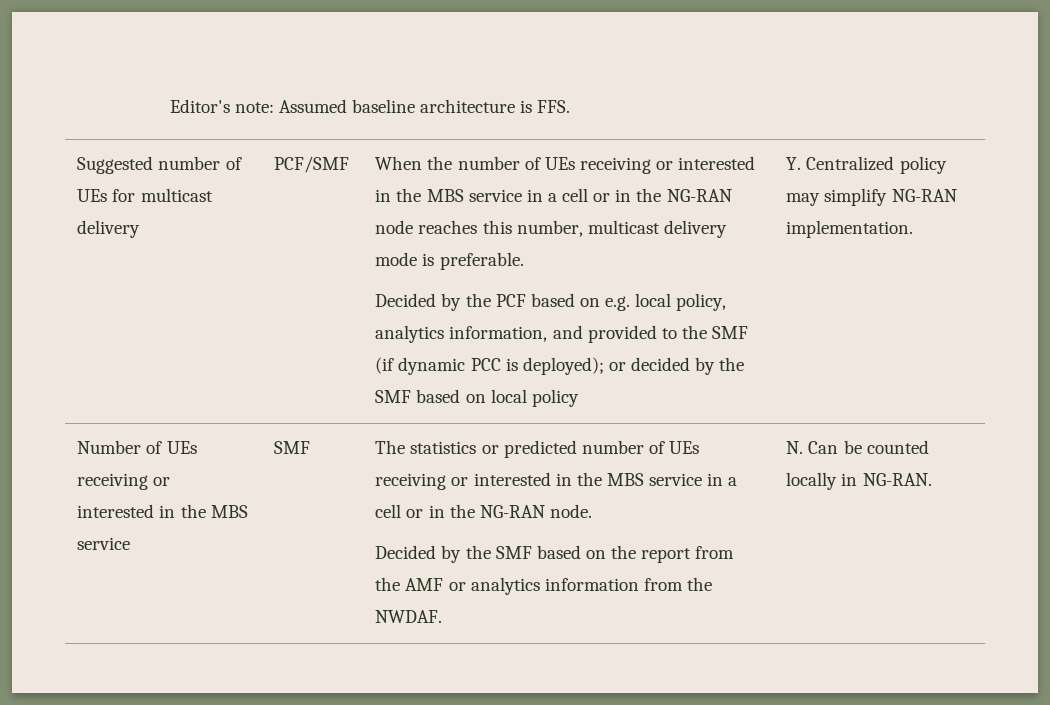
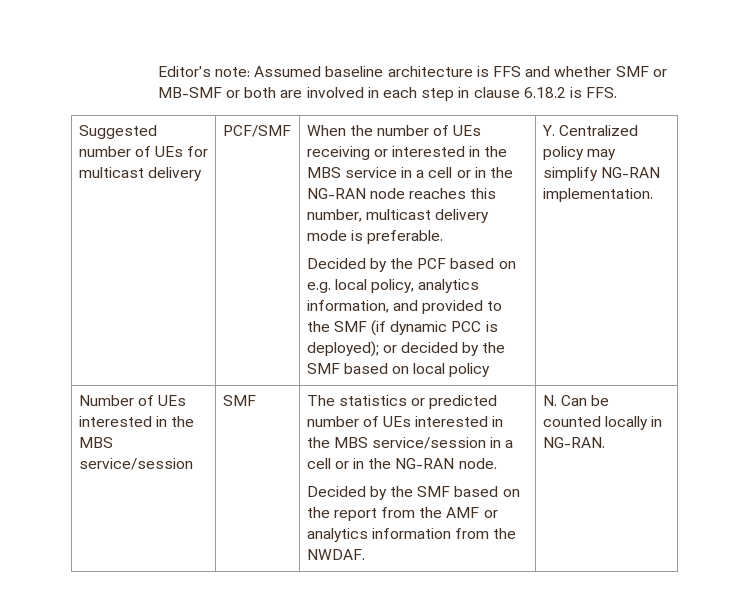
(533, 106) none -> [492,66,667,77] [157,87,582,101] FFS and whether SMF or MB-SMF or both are involved in each step in clause 6.18.2 is
[77,473,171,490] [77,504,248,518] [77,537,131,550] receiving or interested in the MBS service -> [78,416,194,427] [78,437,113,448] [78,458,193,470] interested in the MBS service/session
[375,472,703,490] receiving or interested in the MBS service -> [415,416,504,427] [306,437,486,449] interested in the MBS service/session

